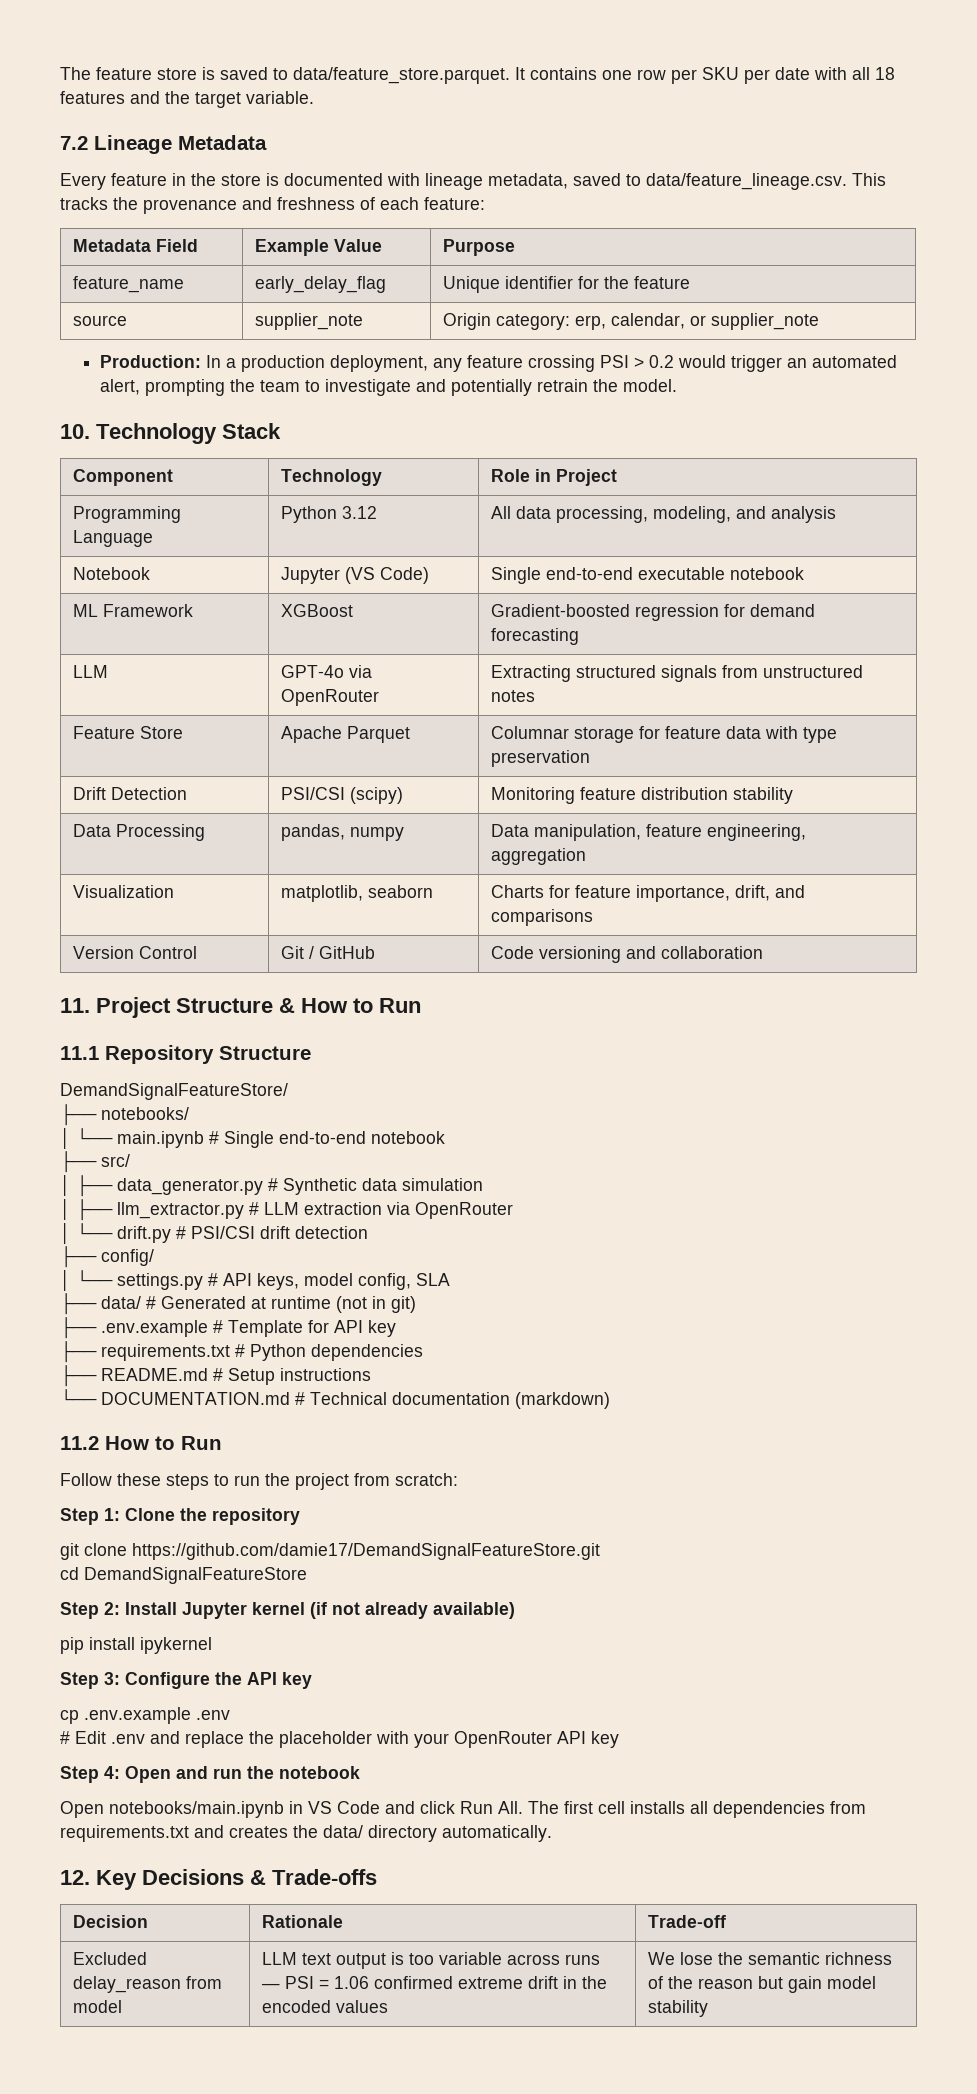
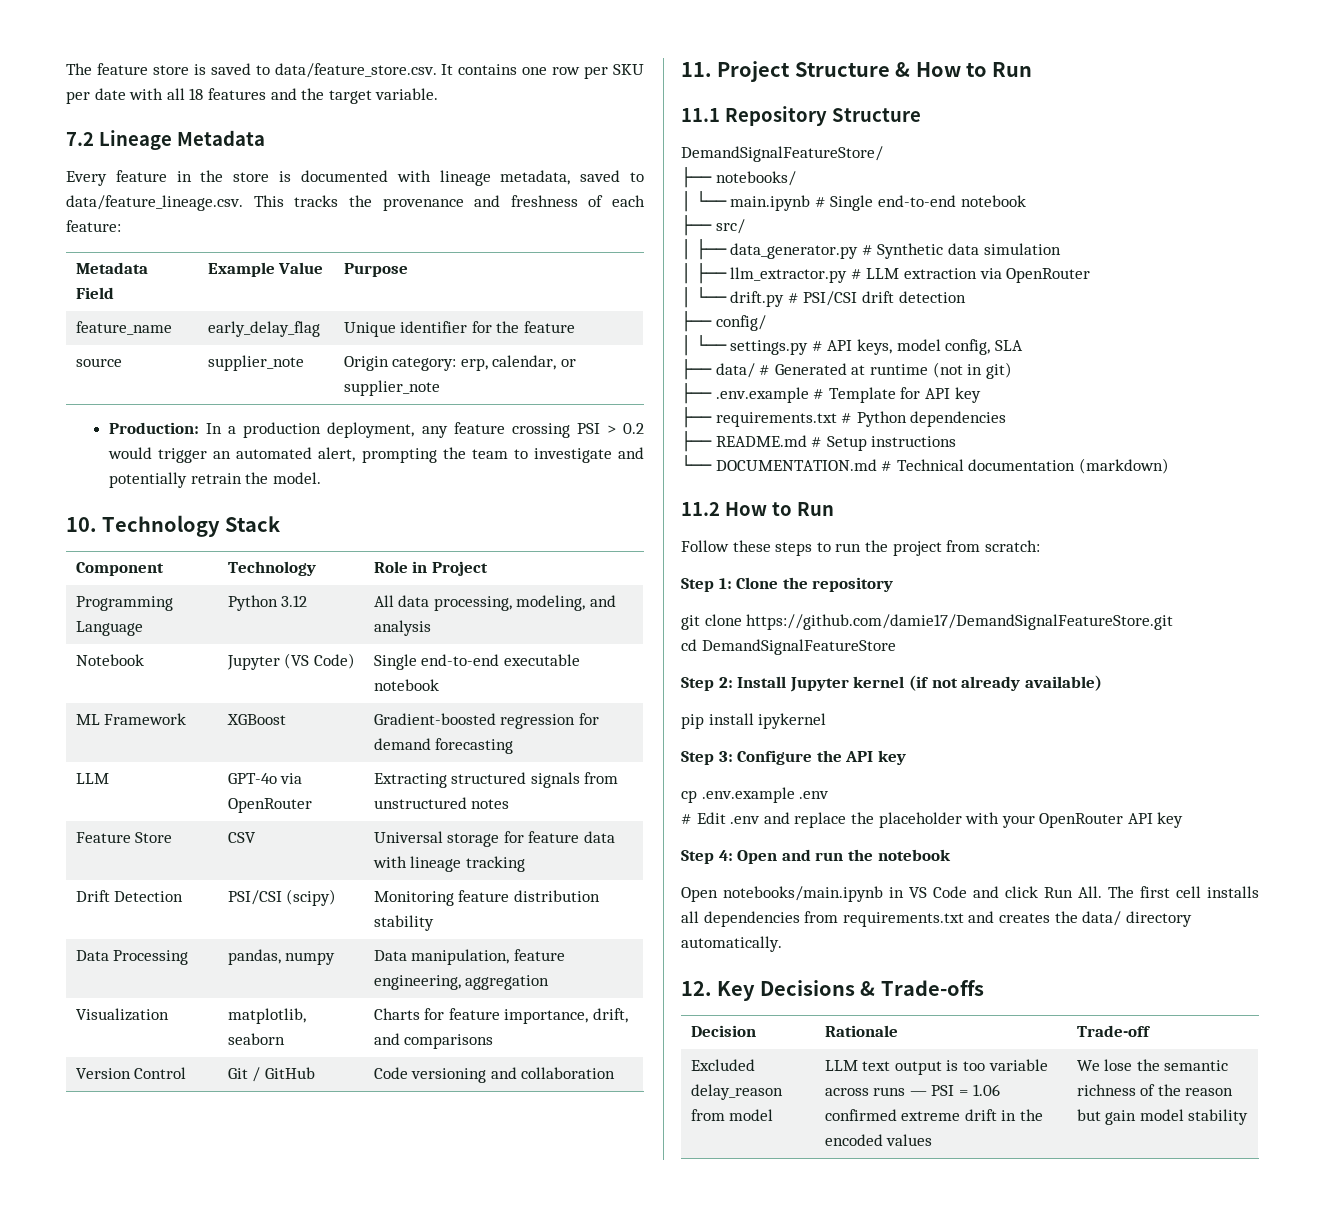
[293,67,510,84] data/feature_store.parquet. -> [274,63,437,78] data/feature_store.csv.
[281,726,411,743] [491,726,570,739] Apache Parquet | Columnar -> [227,832,256,843] [373,831,443,843] CSV | Universal
[803,727,838,743] [491,750,591,767] type preservation -> [410,856,525,872] lineage tracking

